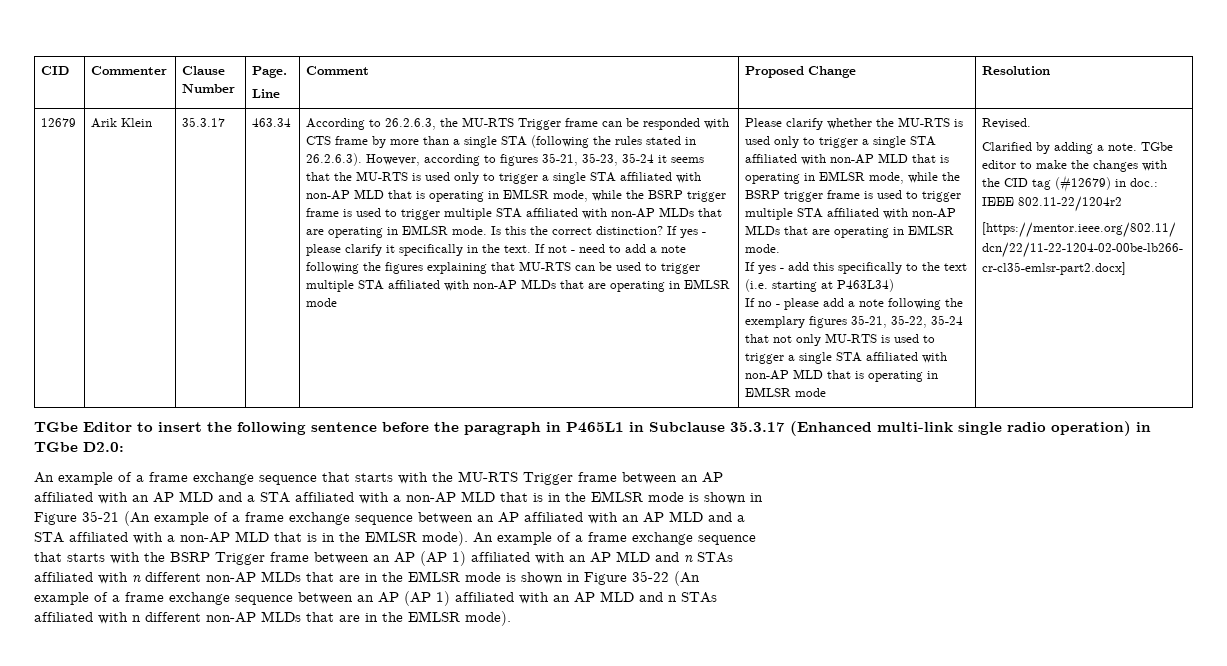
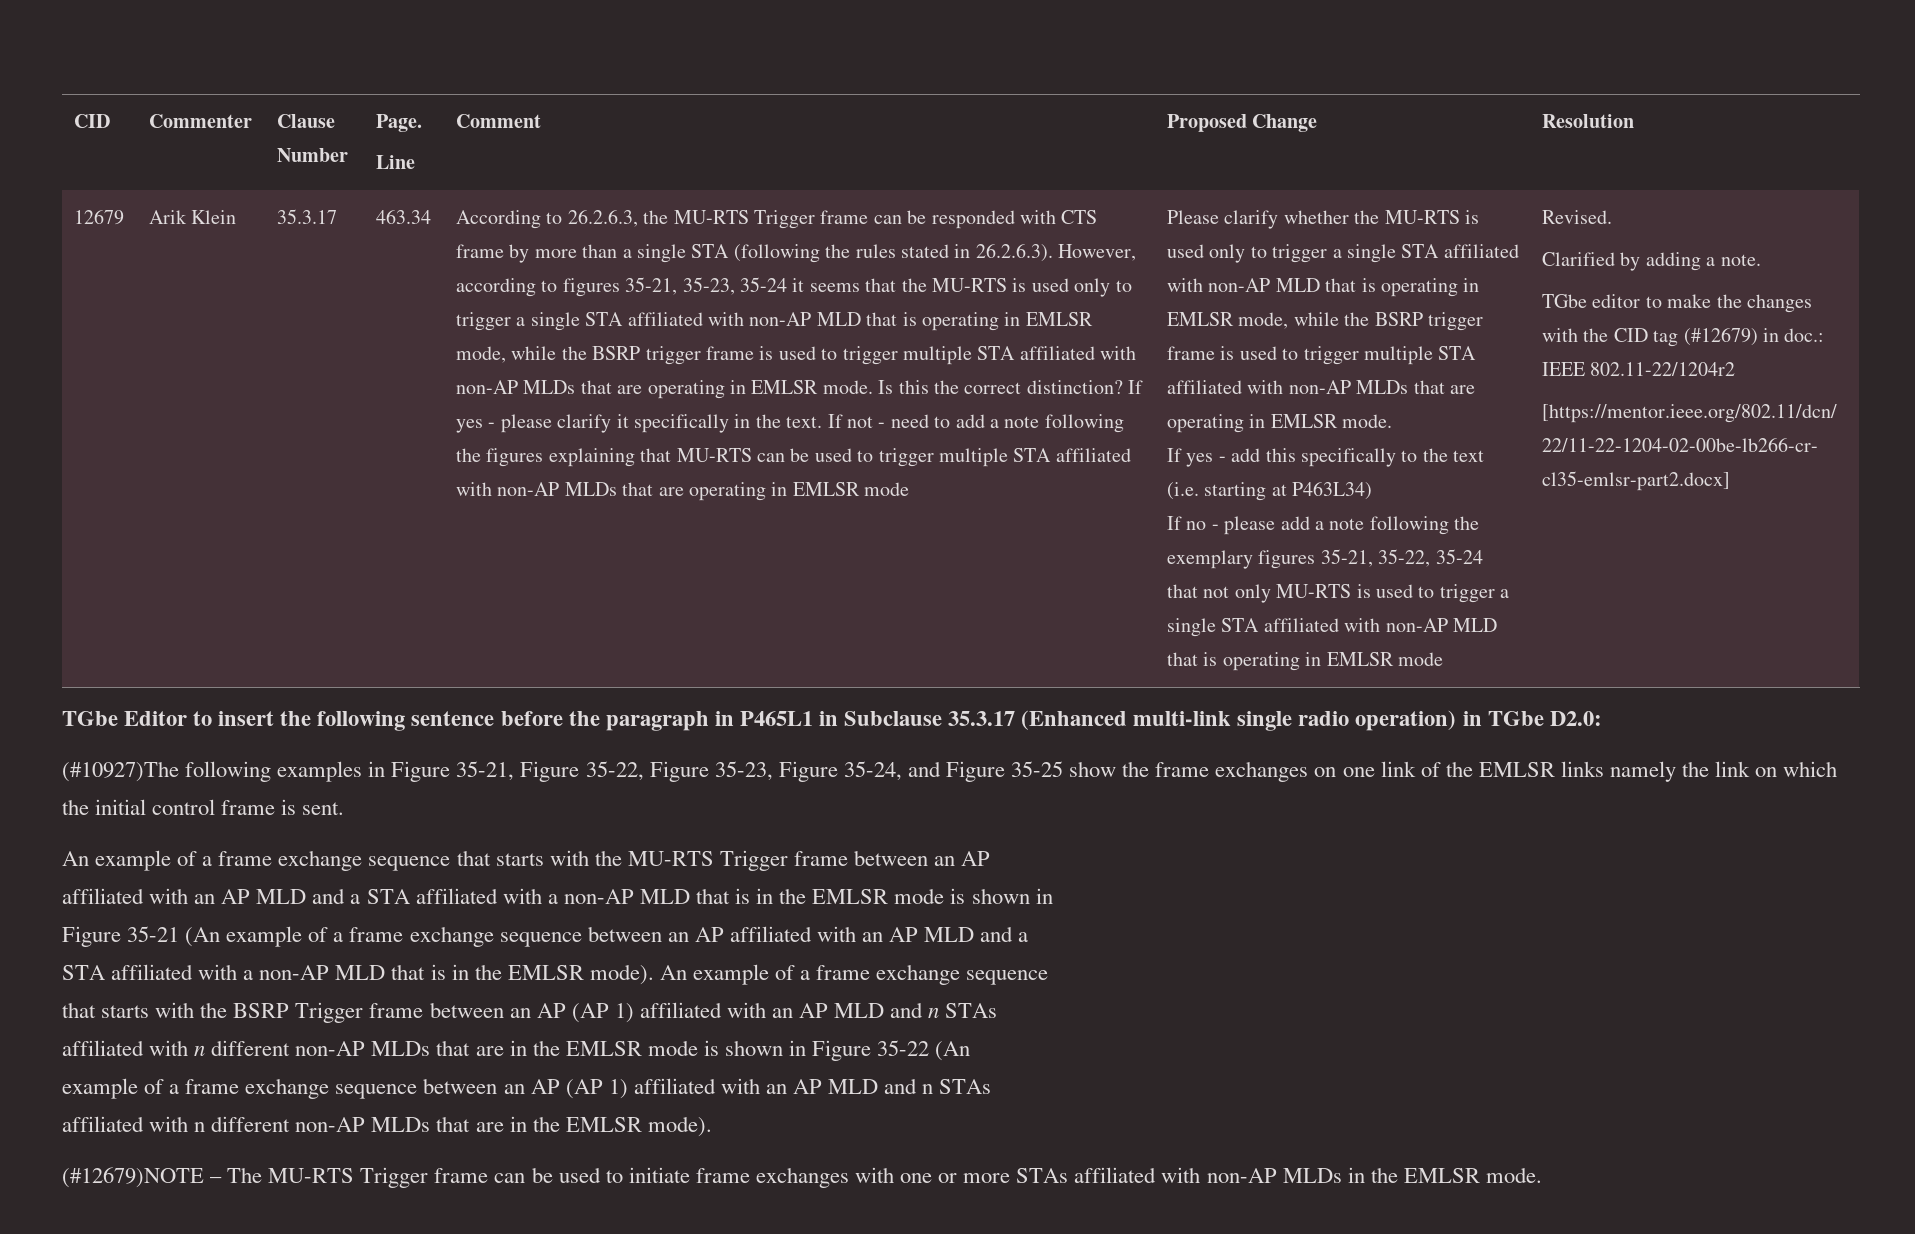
(1138, 147) none -> (1761, 260) //
(124, 447) none -> [62,761,1838,782] [62,799,345,815] // (#10927)The following examples in Figure 35-21, Figure 35-22, Figure 35-23, Figure 35-24, and Figure 35-25 show the frame exchanges on one link of the EMLSR links namely the link on which the initial control frame is sent.
(511, 618) none -> [62,1167,1542,1188] // (#12679)NOTE – The MU-RTS Trigger frame can be used to initiate frame exchanges with one or more STAs affiliated with non-AP MLDs in the EMLSR mode.

